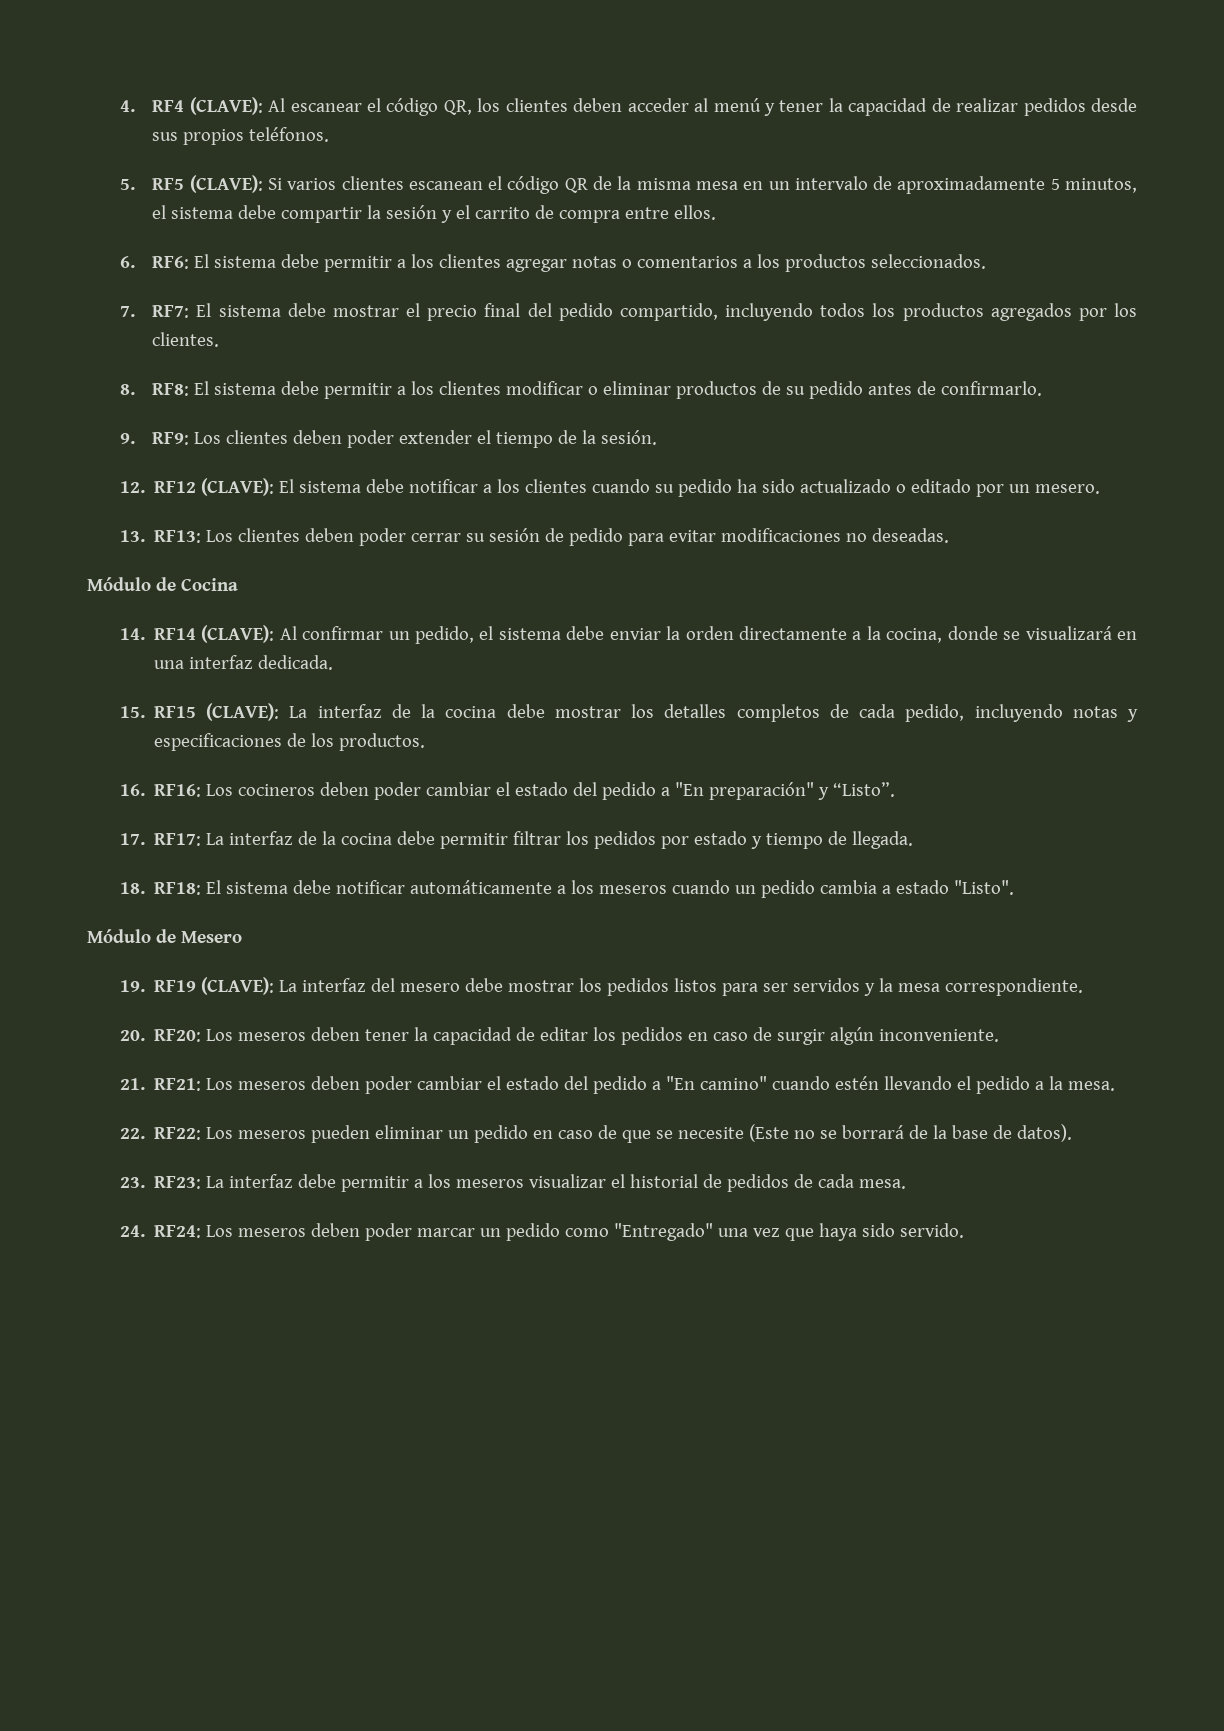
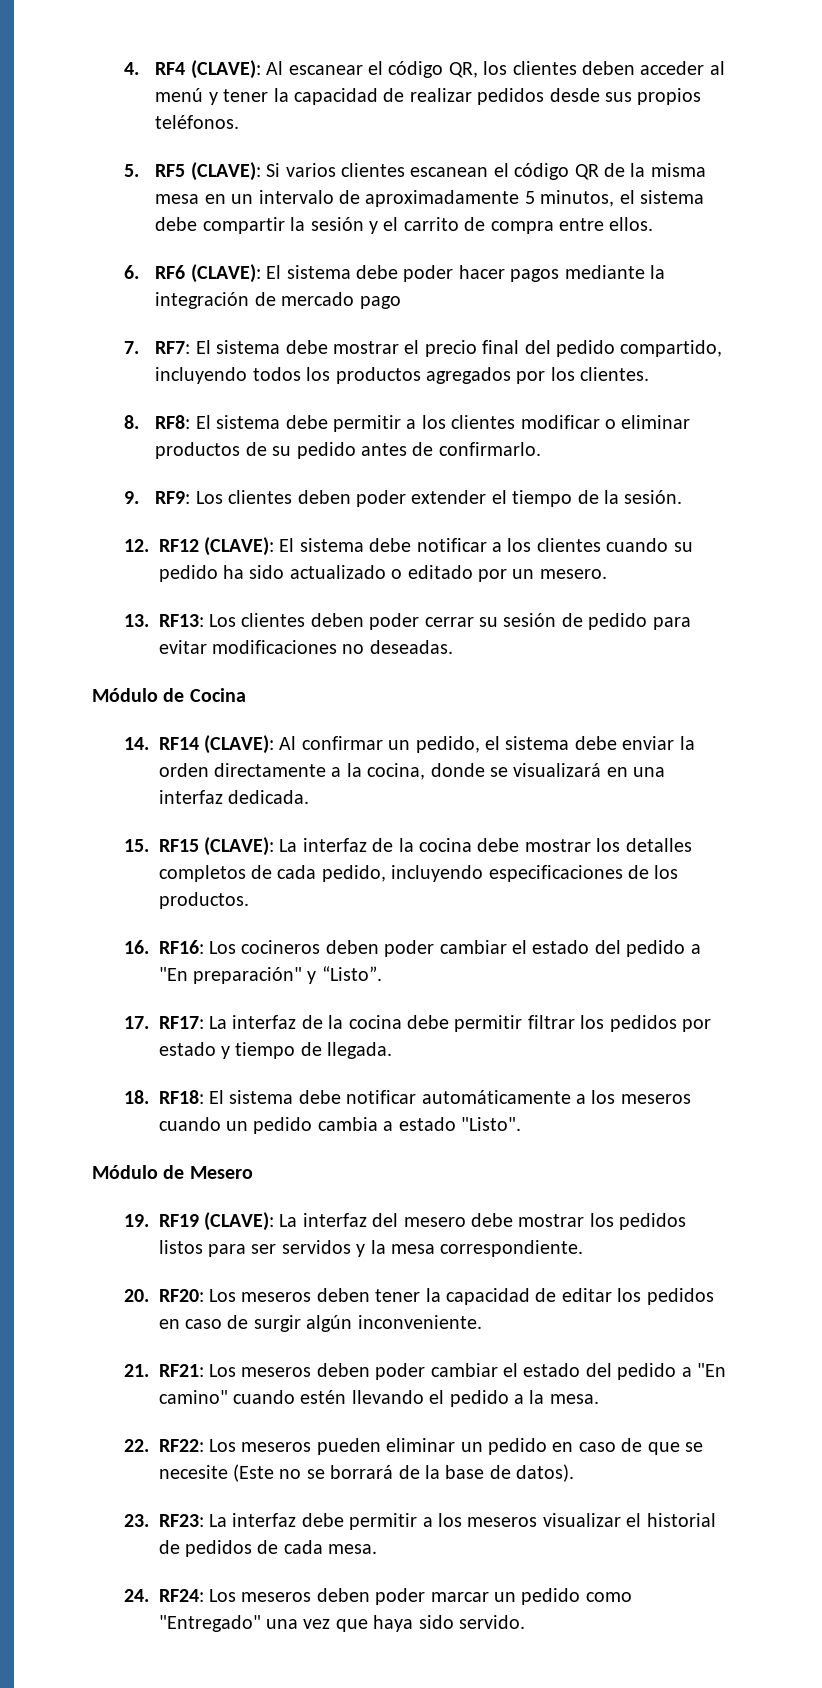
[152,254,987,272] RF6: El sistema debe permitir a los clientes agregar notas o comentarios a los productos seleccionados. -> [155,264,665,283] [155,292,401,309] RF6 (CLAVE): El sistema debe poder hacer pagos mediante la integración de mercado pago
[1072,706,1138,722] notas y -> (484, 873) none

